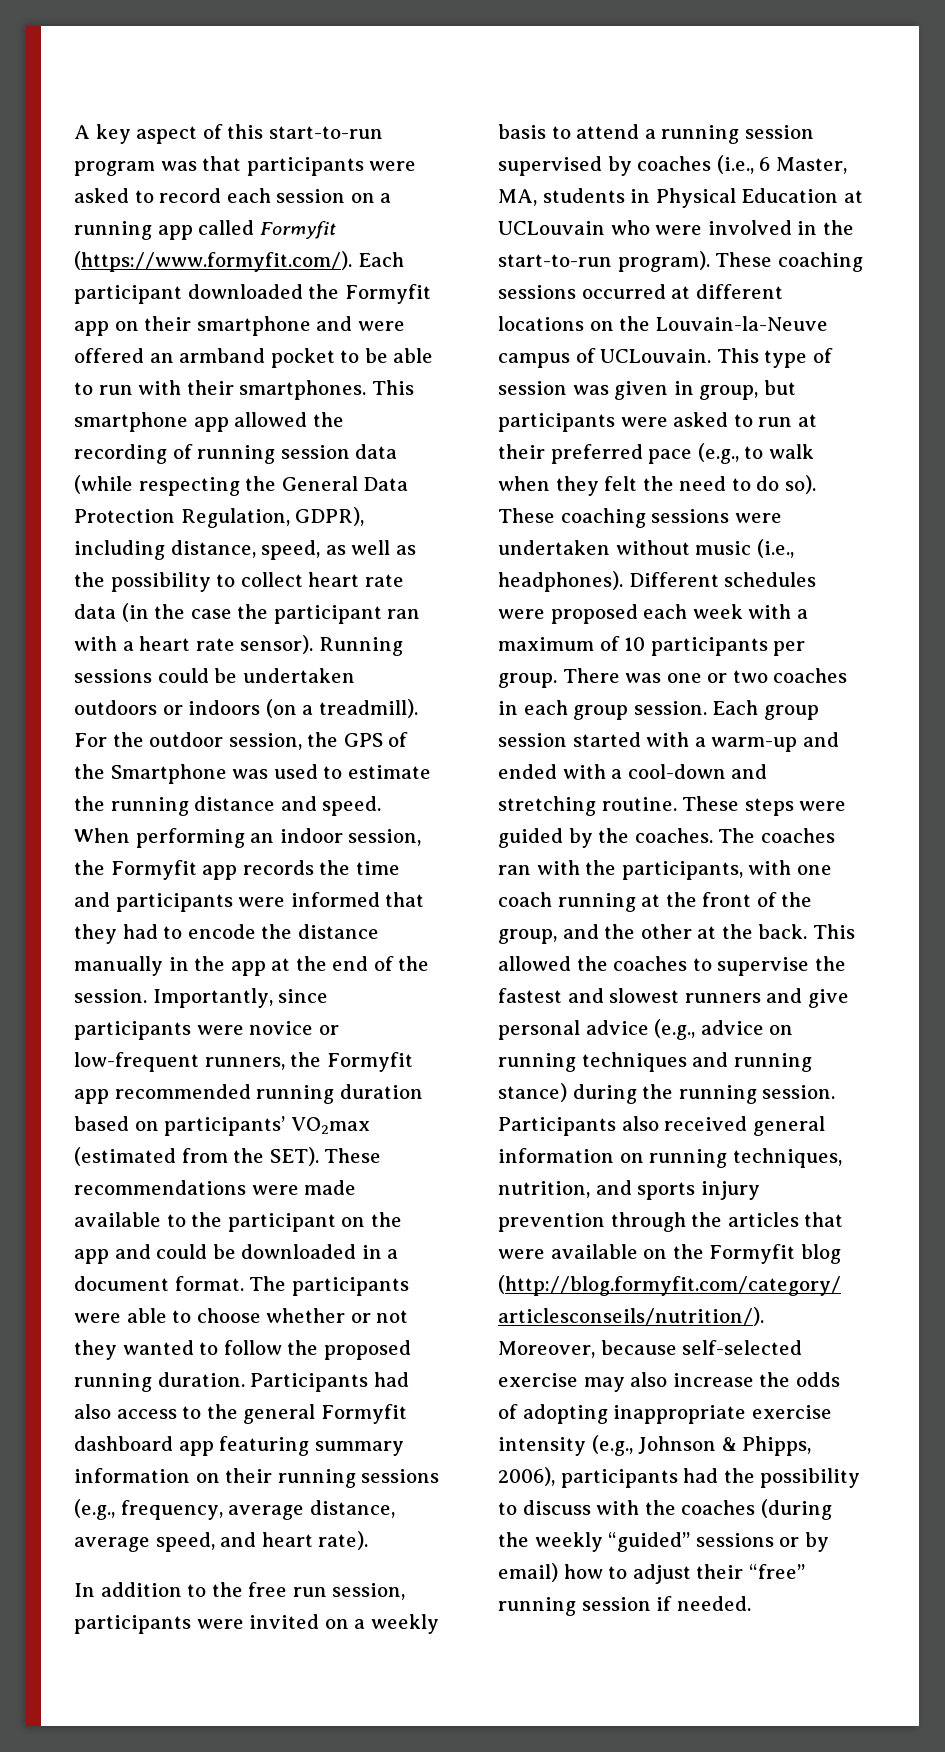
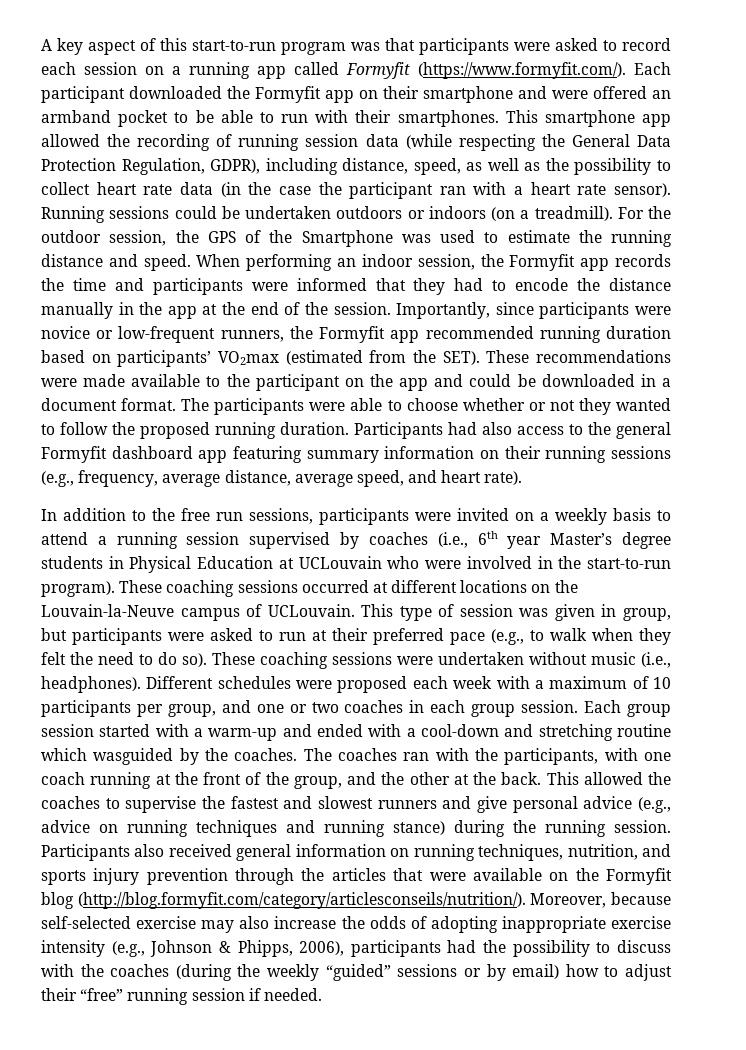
[332,1583,406,1600] session, -> [249,508,313,524] sessions,
[759,157,847,174] [498,189,537,206] 6 Master, MA, -> [477,531,671,549] 6th year Master’s degree
[498,668,662,688] group. There was -> [167,700,251,717] group, and
[601,796,847,816] [498,828,563,848] routine. These steps were guided -> [616,724,671,737] [41,748,174,765] routine which wasguided

